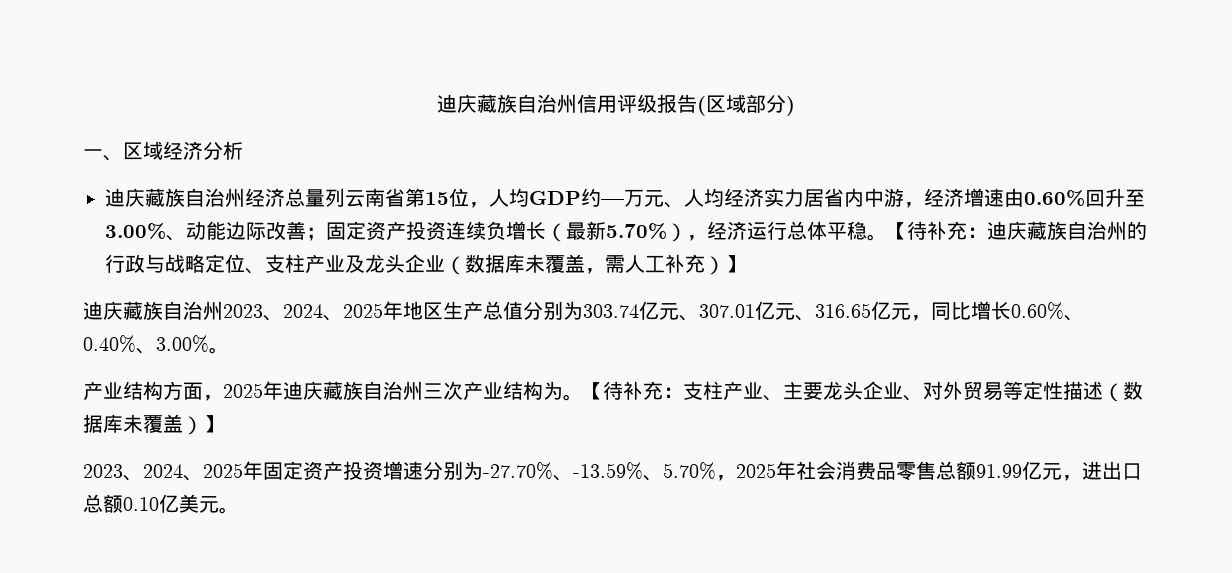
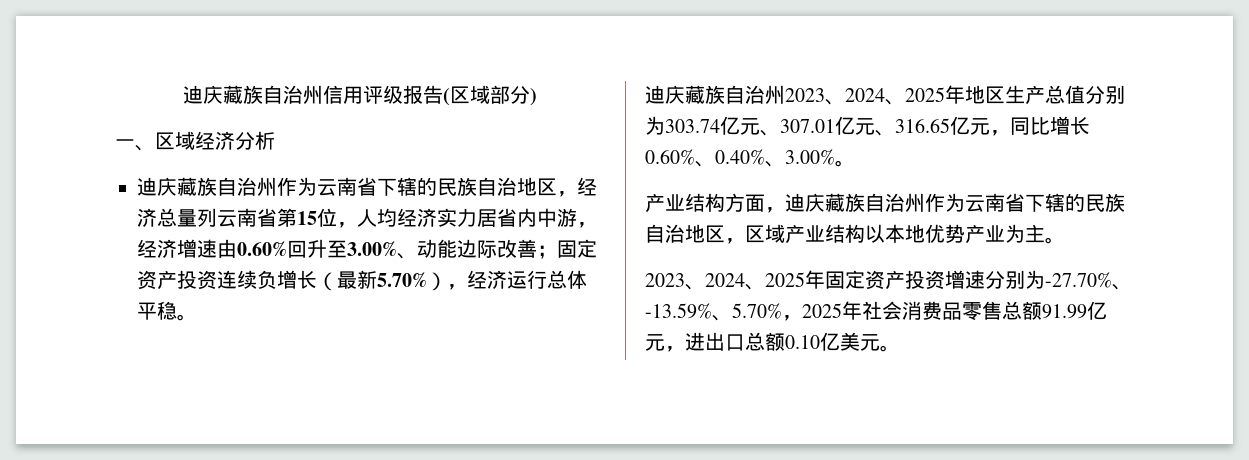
(245, 198) none -> [277,177,577,197] 作为云南省下辖的民族自治地区，
[529,188,724,208] GDP约—万元、人均 -> (397, 217) none
[887,221,1147,241] [105,254,745,275] 【待补充：迪庆藏族自治州的行政与战略定位、支柱产业及龙头企业（数据库未覆盖，需人工补充）】 -> (197, 317) none
[223,381,1143,402] [83,414,223,435] 2025年迪庆藏族自治州三次产业结构为。【待补充：支柱产业、主要龙头企业、对外贸易等定性描述（数据库未覆盖）】 -> [785,193,1125,213] [645,224,1065,244] 迪庆藏族自治州作为云南省下辖的民族自治地区，区域产业结构以本地优势产业为主。

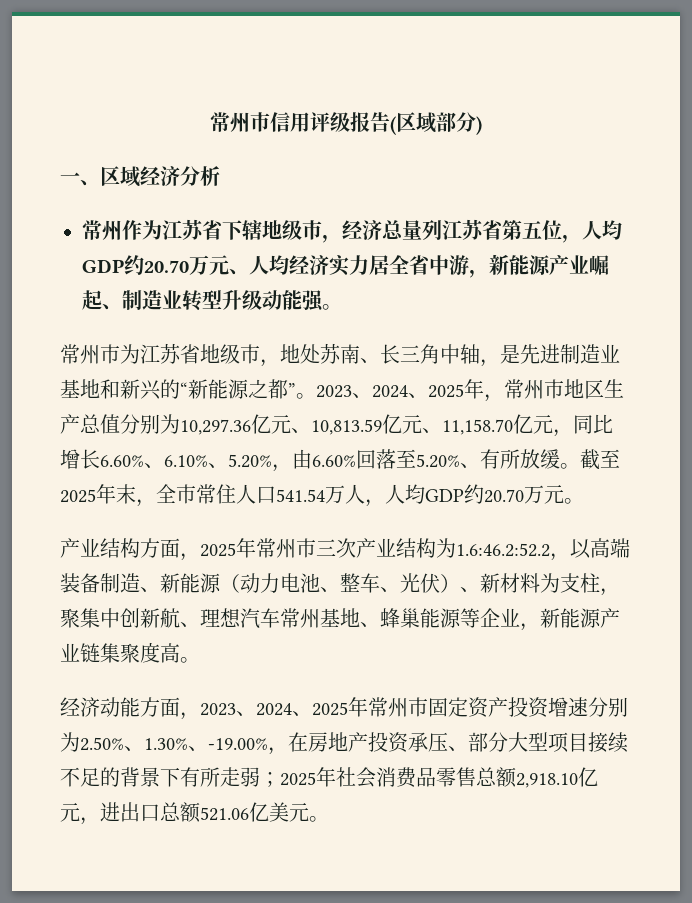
[182,85,323,105] 迪庆藏族自治州 -> [210,112,270,132] 常州市
[137,177,597,197] [137,208,597,228] [137,239,597,259] [137,270,587,291] [137,301,197,321] [645,85,965,105] 迪庆藏族自治州作为云南省下辖的民族自治地区，经济总量列云南省第15位，人均经济实力居省内中游，经济增速由0.60%回升至3.00%、动能边际改善；固定资产投资连续负增长（最新5.70%），经济运行总体平稳。 // 迪庆藏族自治州2023、2024、2025年 -> [82,219,622,243] [82,254,609,278] [82,290,342,312] [60,343,620,367] [60,379,564,402] 常州作为江苏省下辖地级市，经济总量列江苏省第五位，人均GDP约20.70万元、人均经济实力居全省中游，新能源产业崛起、制造业转型升级动能强。 // 常州市为江苏省地级市，地处苏南、长三角中轴，是先进制造业基地和新兴的“新能源之都”。2023、2024、2025年，常州市
[665,116,1090,136] [645,149,855,167] [645,193,1125,213] [645,224,1065,244] [645,270,825,290] 303.74亿元、307.01亿元、316.65亿元，同比增长0.60%、0.40%、3.00%。 // 产业结构方面，迪庆藏族自治州作为云南省下辖的民族自治地区，区域产业结构以本地优势产业为主。 // 2023、2024、2025年 -> [180,414,613,437] [60,449,620,472] [60,484,584,507] [60,538,630,561] [60,573,620,596] [60,608,620,631] [60,642,200,663] [60,697,428,720] 10,297.36亿元、10,813.59亿元、11,158.70亿元，同比增长6.60%、6.10%、5.20%，由6.60%回落至5.20%、有所放缓。截至2025年末，全市常住人口541.54万人，人均GDP约20.70万元。 // 产业结构方面，2025年常州市三次产业结构为1.6:46.2:52.2，以高端装备制造、新能源（动力电池、整车、光伏）、新材料为支柱，聚集中创新航、理想汽车常州基地、蜂巢能源等企业，新能源产业链集聚度高。 // 经济动能方面，2023、2024、2025年常州市
[1045,272,1132,290] [645,303,802,321] -27.70%、-13.59%、5.70%， -> [80,732,628,755] [60,767,280,787] 2.50%、1.30%、-19.00%，在房地产投资承压、部分大型项目接续不足的背景下有所走弱；
[1042,304,1087,319] 91.99 -> [516,773,578,788] 2,918.10
[785,335,820,349] 0.10 -> [200,807,249,821] 521.06

